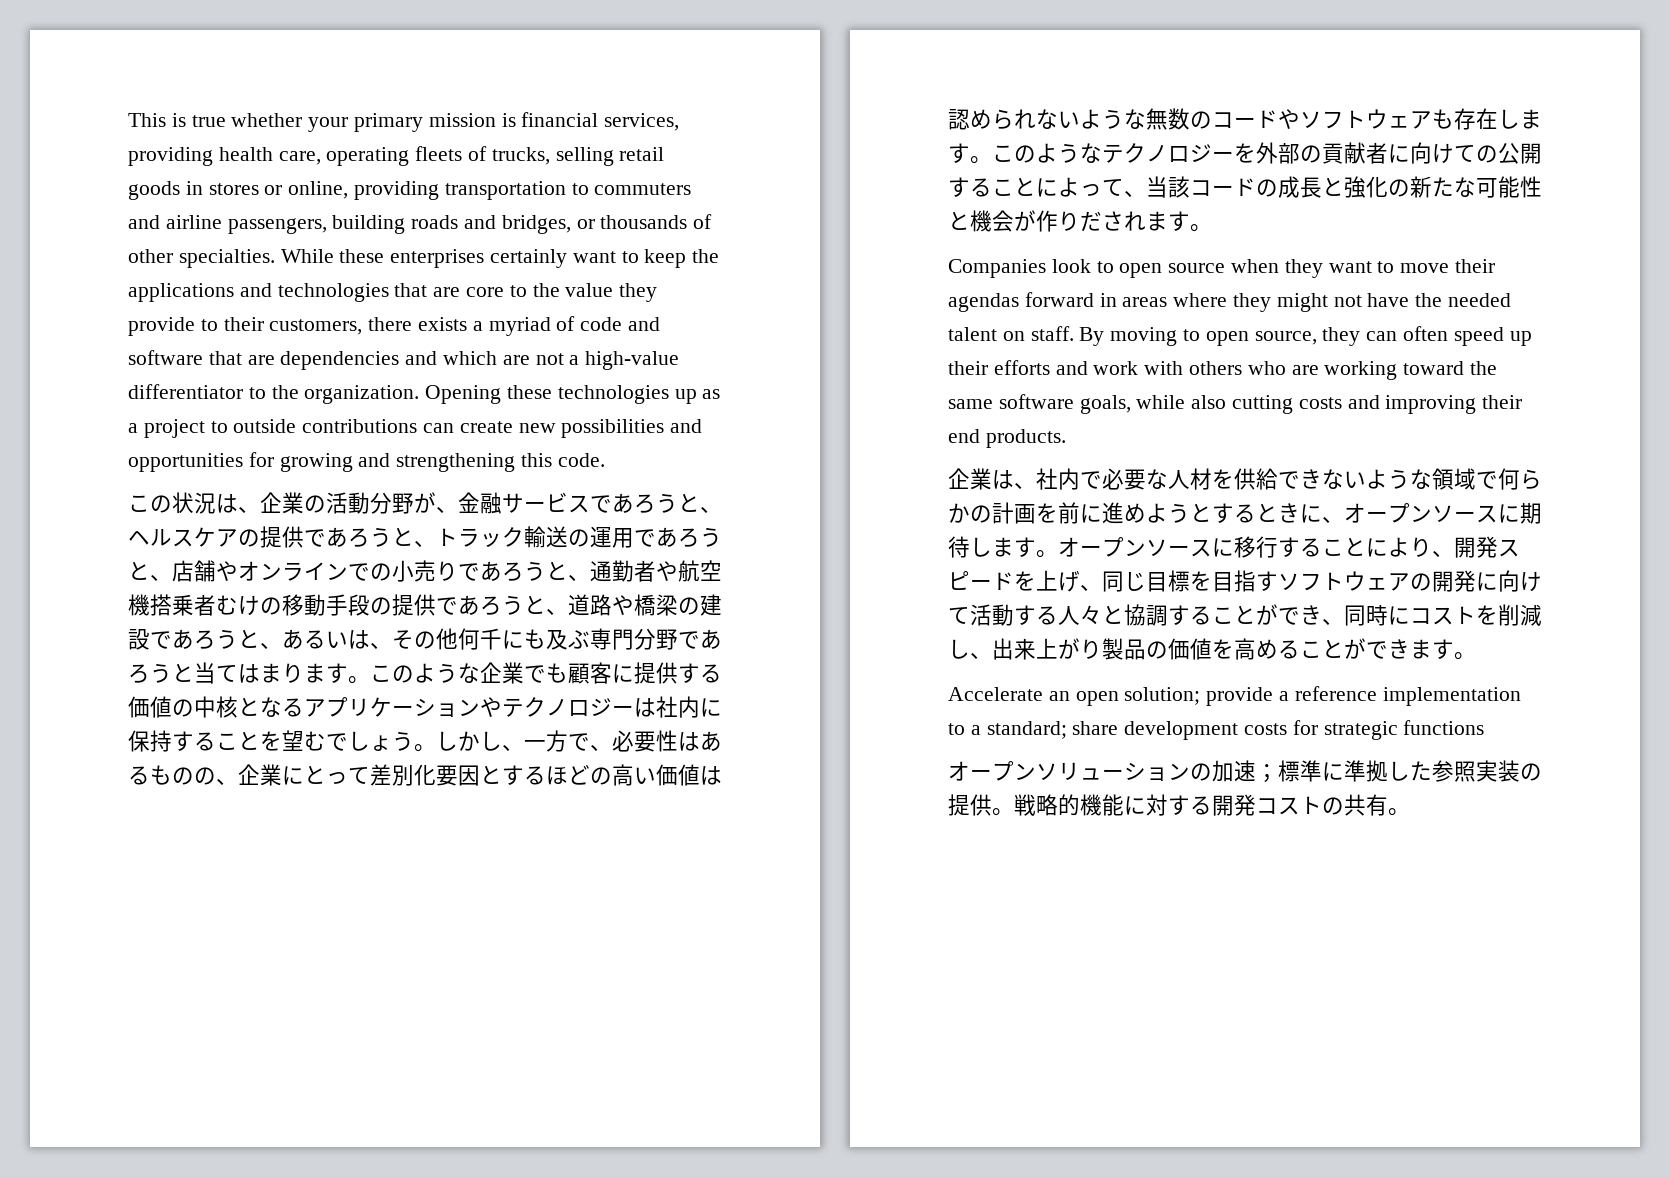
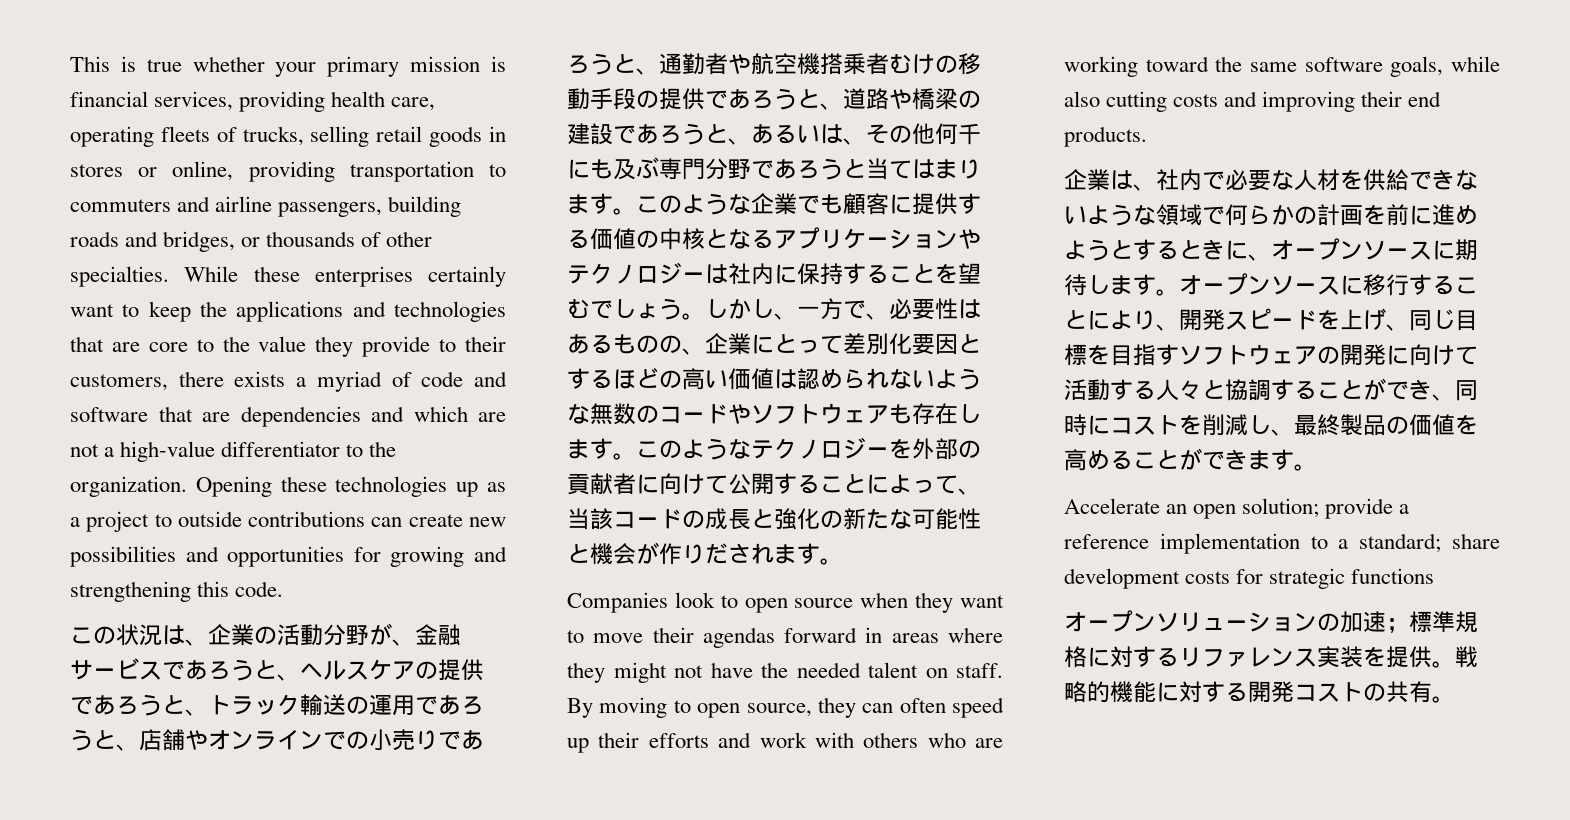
[1476,145,1498,163] の -> (728, 484) none
[992,638,1102,660] 出来上がり -> [1294,414,1340,436] 最終
[1322,760,1542,782] に準拠した参照実装の -> [1455,611,1478,633] [1064,646,1386,668] 規格に対するリファレンス実装を

